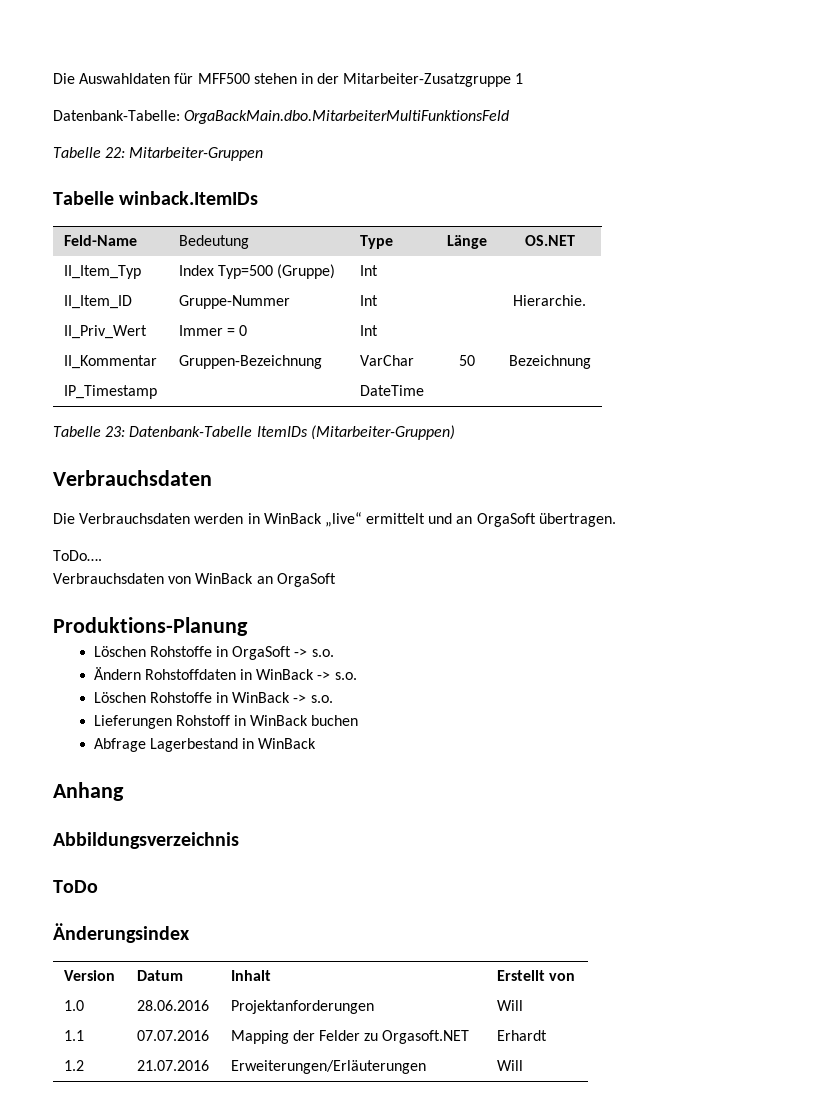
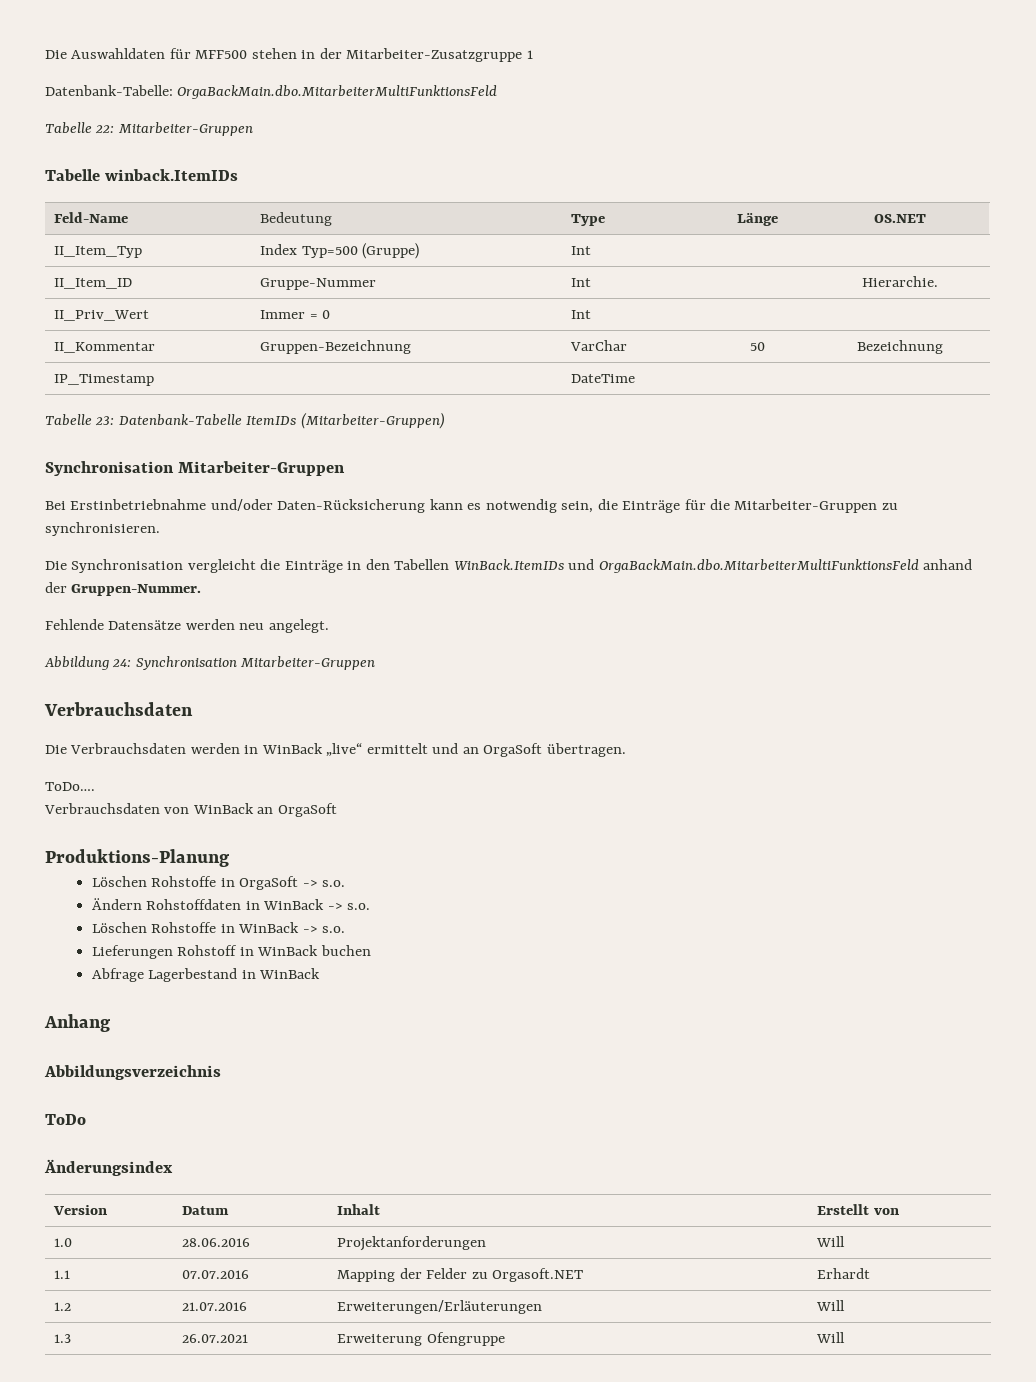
(455, 432) none -> [45,461,346,476] [45,499,898,513] [45,522,160,536] [45,559,973,573] [45,582,202,596] [45,619,329,633] [44,656,376,670] // Synchronisation Mitarbeiter-Gruppen // Bei Erstinbetriebnahme und/oder Daten-Rücksicherung kann es notwendig sein, die Einträge für die Mitarbeiter-Gruppen zu synchronisieren. // Die Synchronisation vergleicht die Einträge in den Tabellen WinBack.ItemIDs und OrgaBackMain.dbo.MitarbeiterMultiFunktionsFeld anhand der Gruppen-Nummer. // Fehlende Datensätze werden neu angelegt. // Abbildung 24: Synchronisation Mitarbeiter-Gruppen
(523, 1065) none -> [54,1334,72,1343] [182,1334,249,1343] [337,1332,505,1346] [816,1332,846,1343] // 1.3 | 26.07.2021 | Erweiterung Ofengruppe | Will

